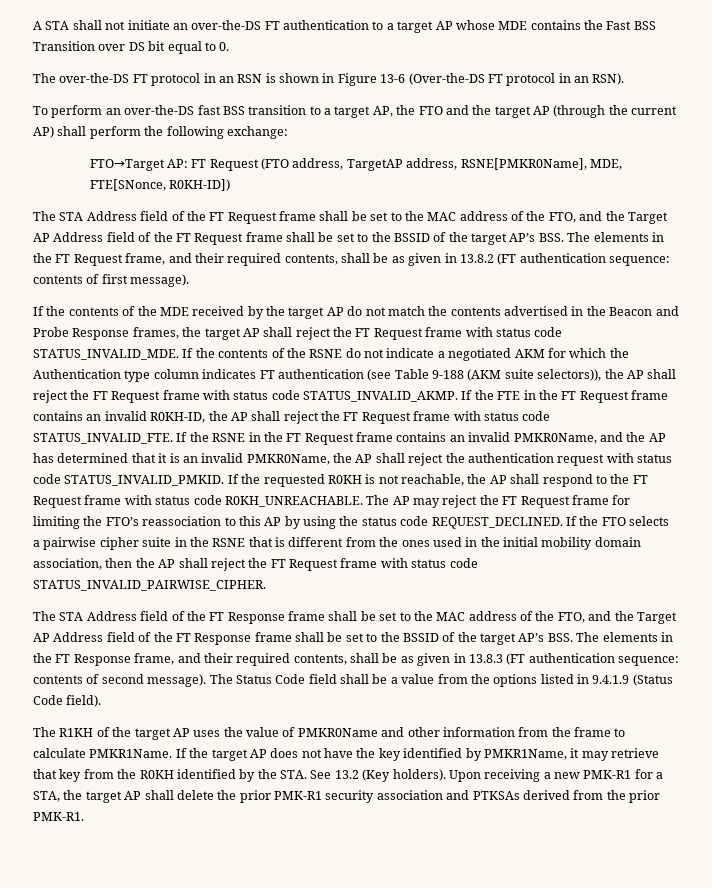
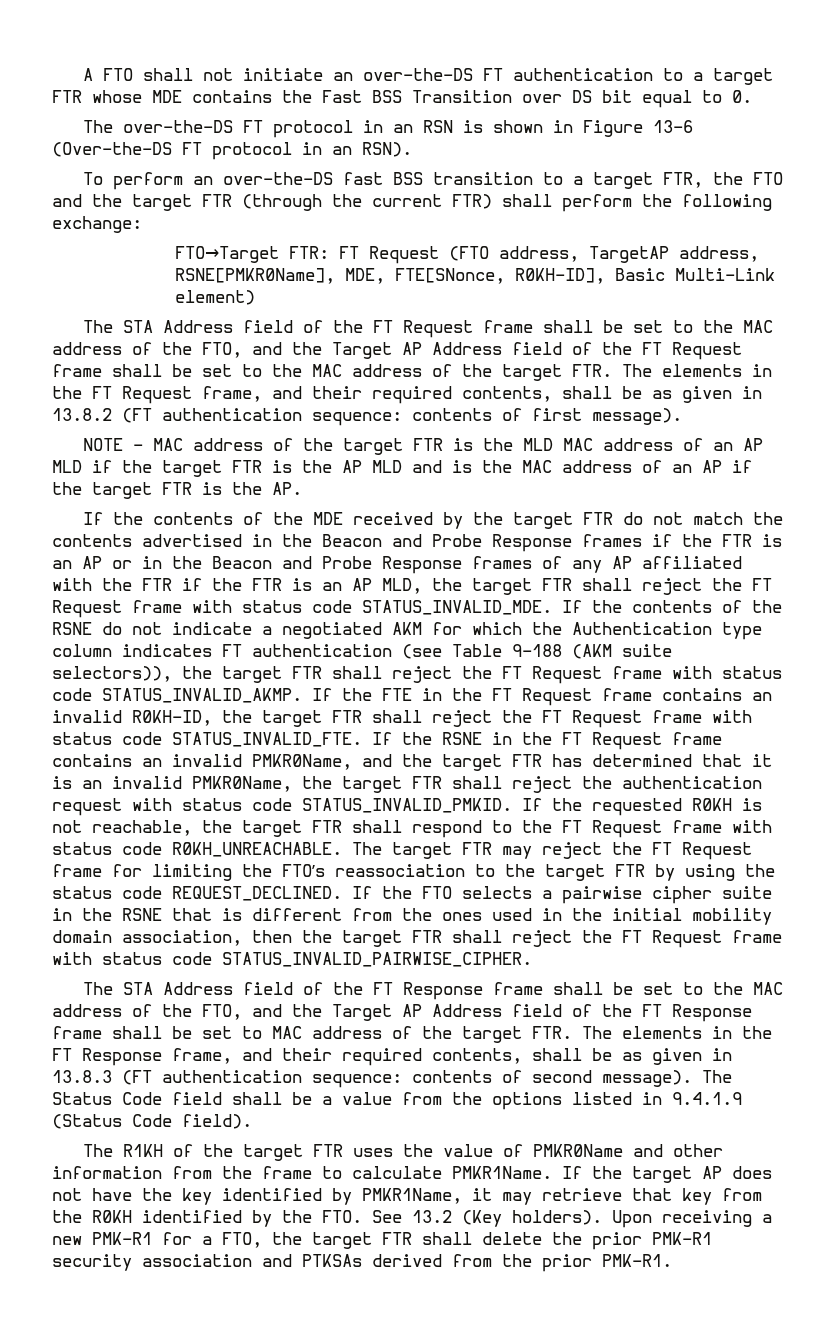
[45,21,70,30] STA -> [102,68,133,81] FTO
[435,21,453,30] AP -> [52,90,82,103] FTR
[372,106,393,117] AP, -> [662,172,703,188] FTR,
[533,106,550,115] AP -> [202,194,232,207] FTR
[33,126,54,138] AP) -> [452,194,492,209] FTR)
[166,159,188,168] AP: -> [289,246,330,259] FTR:
[168,179,230,191] R0KH-ID]) -> [515,268,776,284] [175,290,256,305] R0KH-ID], Basic Multi-Link element)
[393,232,564,245] BSSID of the target AP’s BSS. -> [312,364,612,381] MAC address of the target FTR.
(190, 280) none -> [82,438,763,455] [52,460,752,477] [52,482,302,499] // NOTE – MAC address of the target FTR is the MLD MAC address of an AP MLD if the target FTR is the AP MLD and is the MAC address of an AP if the target FTR is the AP.
[326,307,344,316] AP -> [582,512,613,525] FTR
[132,327,260,340] frames, the target AP -> [582,534,782,547] [52,556,742,574] [52,578,572,595] frames if the FTR is an AP or in the Beacon and Probe Response frames of any AP affiliated with the FTR if the FTR is an AP MLD, the target FTR
[626,370,644,379] AP -> [222,666,322,683] target FTR
[230,412,248,421] AP -> [262,710,362,727] target FTR
[648,433,666,442] AP -> [442,754,542,771] target FTR
[355,454,373,463] AP -> [342,776,442,793] target FTR
[489,475,507,484] AP -> [242,820,342,837] target FTR
[392,496,410,505] AP -> [392,842,492,859] target FTR
[238,516,282,526] this AP -> [505,864,645,881] the target FTR
[158,559,176,568] AP -> [342,930,442,947] target FTR
[380,632,573,645] the BSSID of the target AP’s BSS. -> [272,1026,572,1043] MAC address of the target FTR.
[172,728,190,737] AP -> [312,1144,343,1157] FTR
[280,770,307,779] STA. -> [322,1210,362,1223] FTO.
[33,790,142,803] STA, the target AP -> [222,1232,412,1249] FTO, the target FTR

